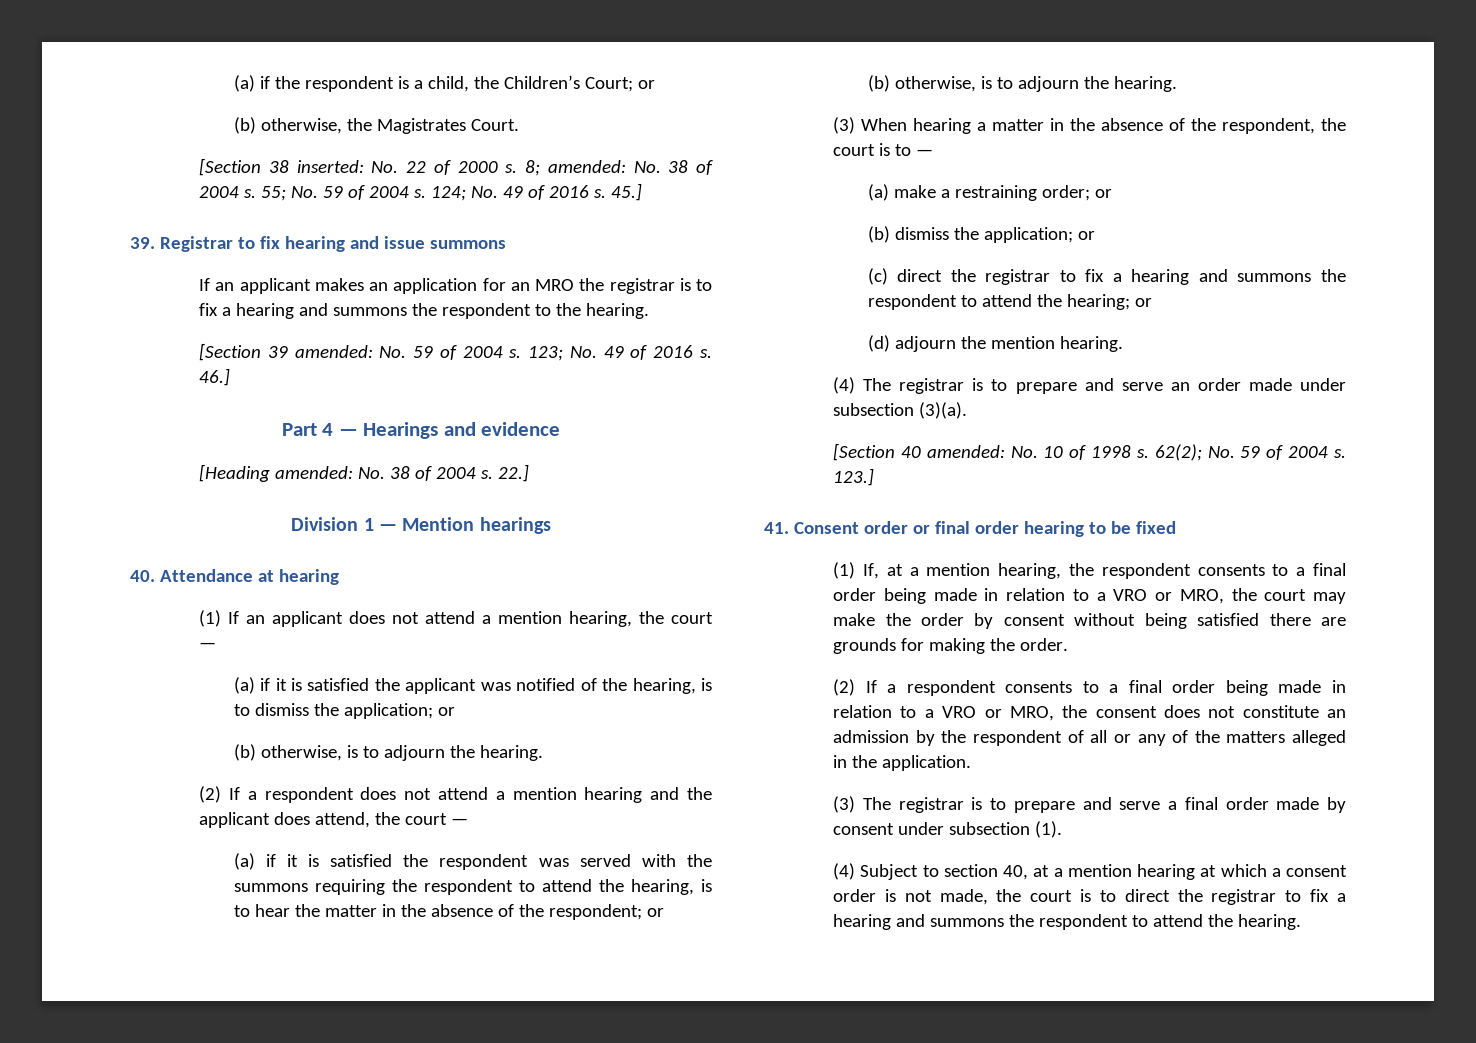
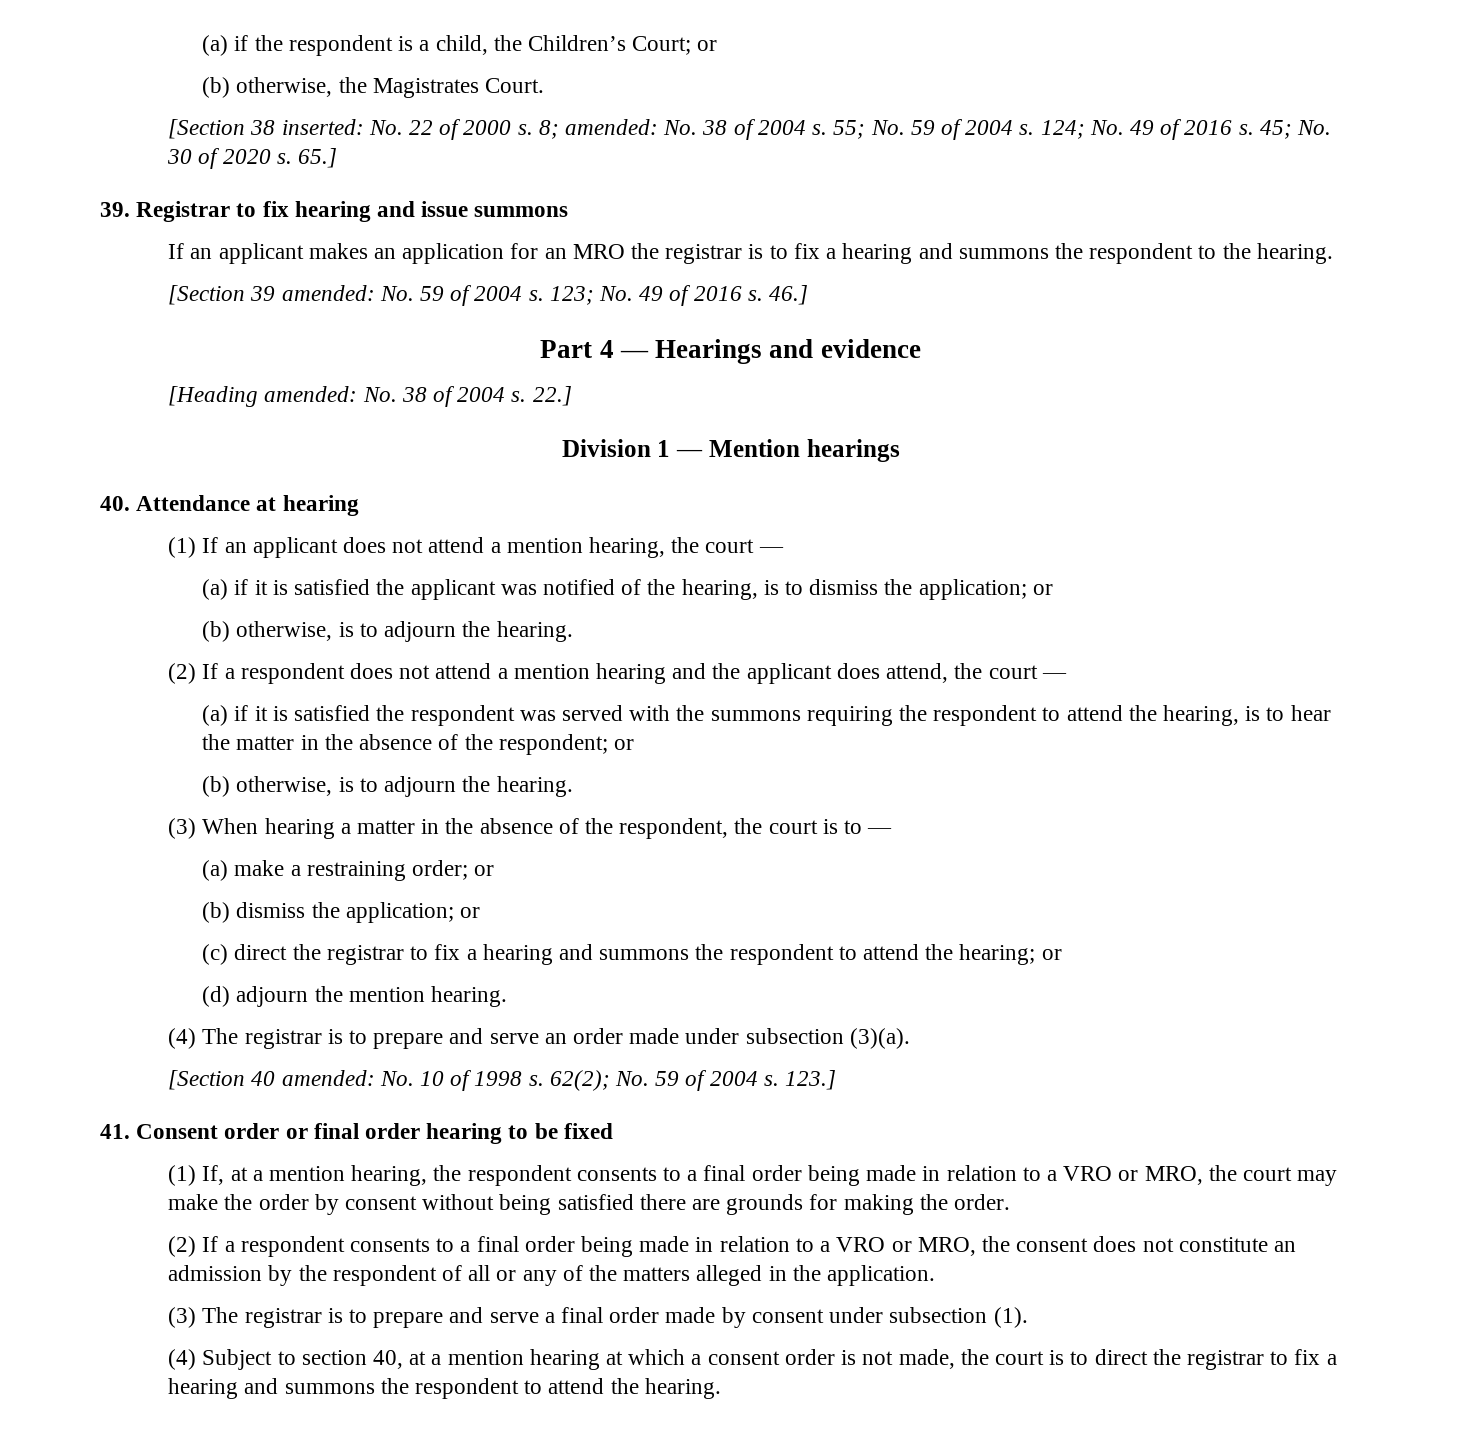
[611,183,643,201] 45.] -> [1259,120,1332,139] [167,148,338,169] 45; No. 30 of 2020 s. 65.]

